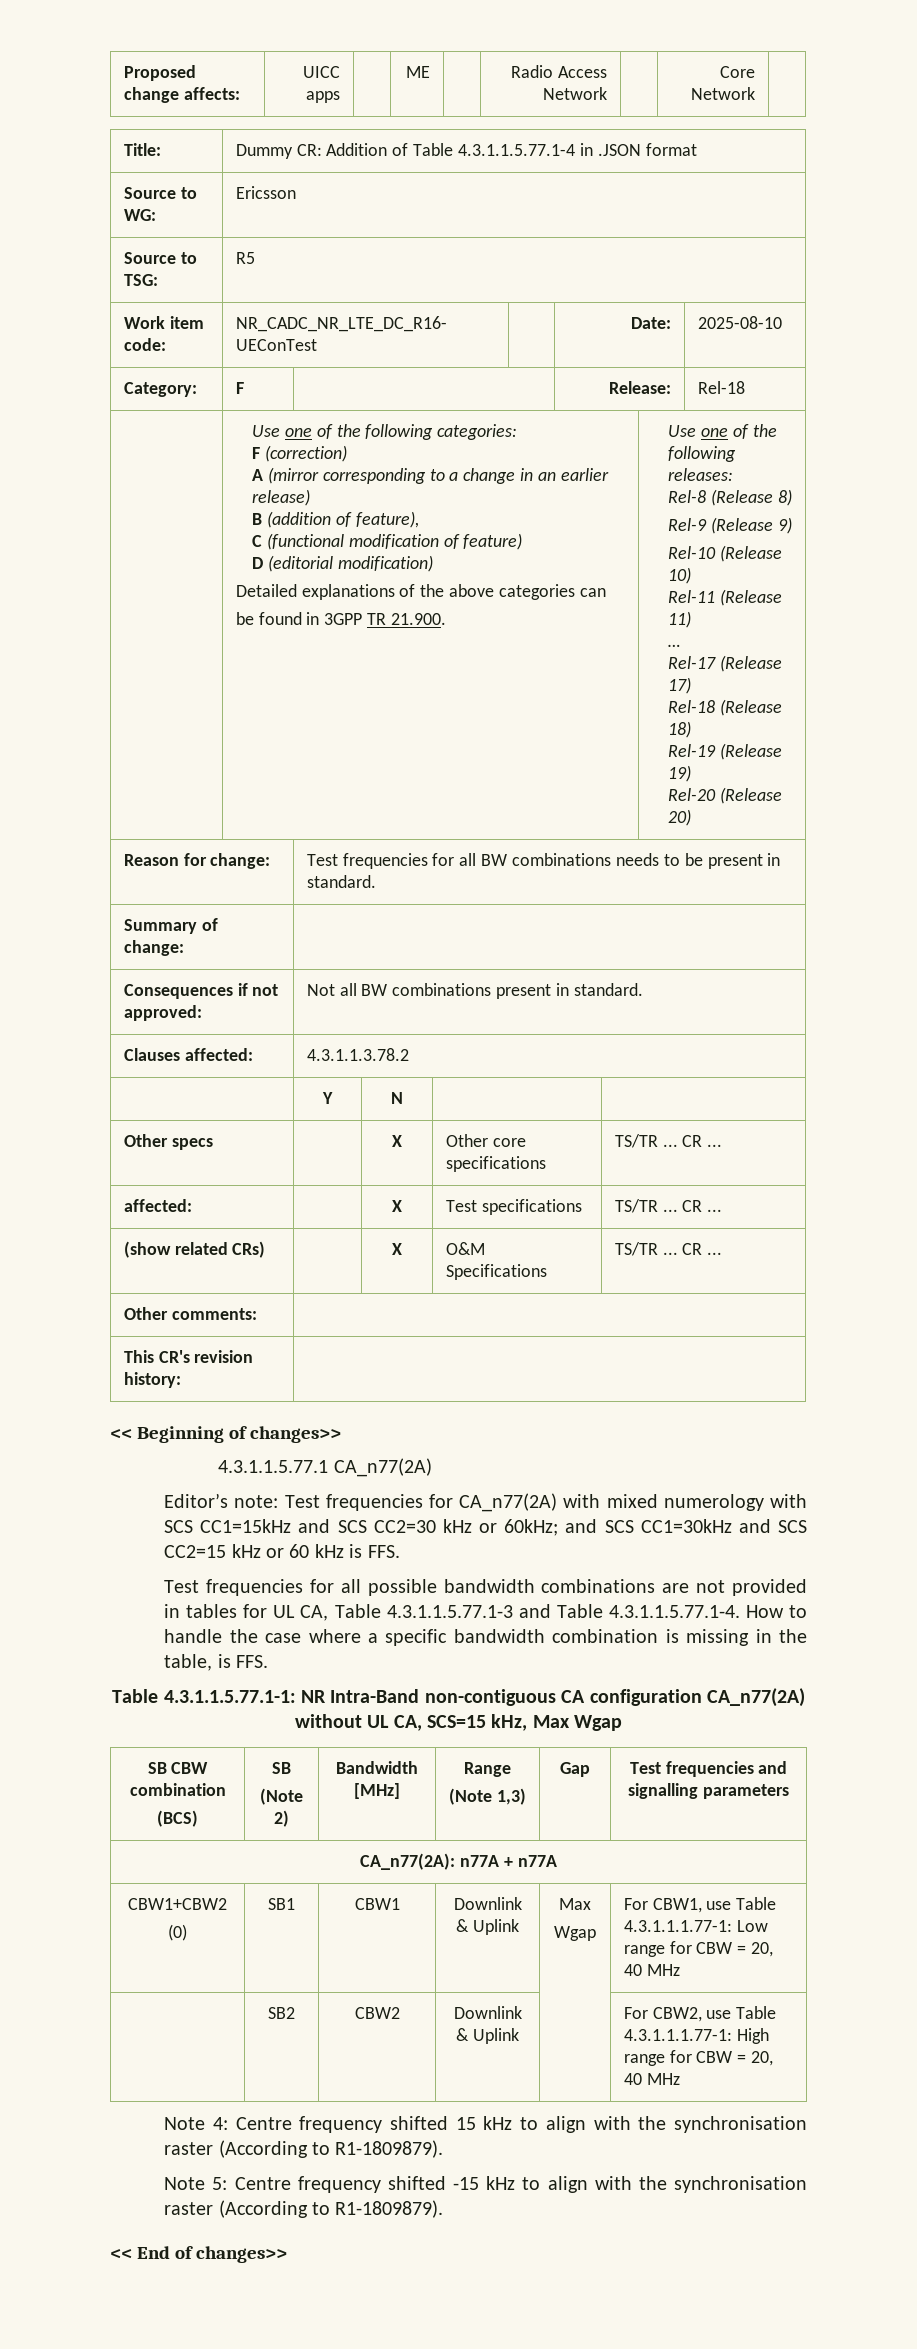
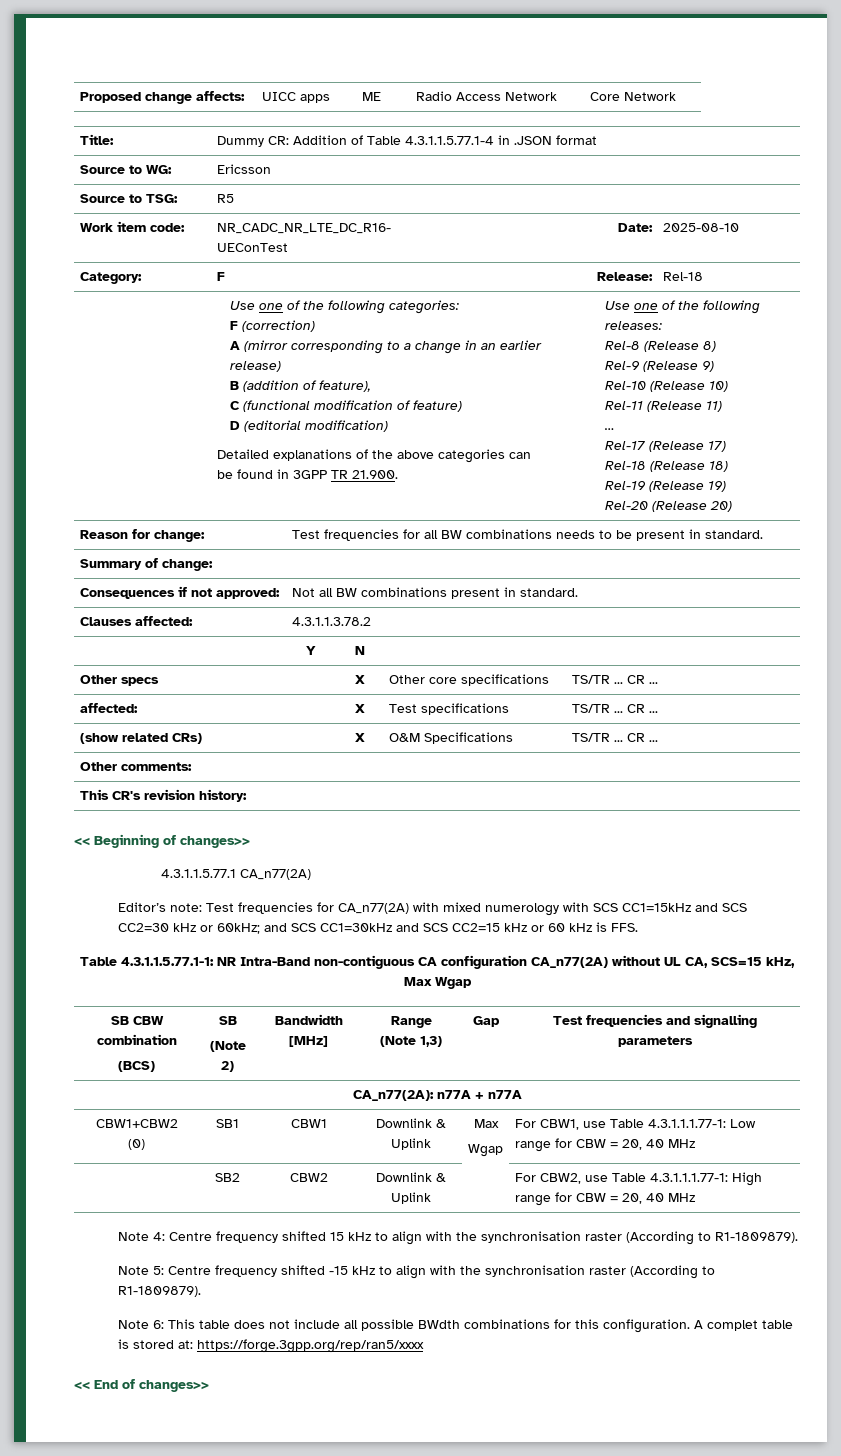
[164,1579,807,1596] [164,1604,807,1621] [164,1629,808,1646] [164,1654,268,1671] // Test frequencies for all possible bandwidth combinations are not provided in tables for UL CA, Table 4.3.1.1.5.77.1-3 and Table 4.3.1.1.5.77.1-4. How to handle the case where a specific bandwidth combination is missing in the table, is FFS. -> (638, 927) none
(444, 2209) none -> [117,1319,793,1333] [117,1339,424,1353] // Note 6: This table does not include all possible BWdth combinations for this configuration. A complet table is stored at: https://forge.3gpp.org/rep/ran5/xxxx

